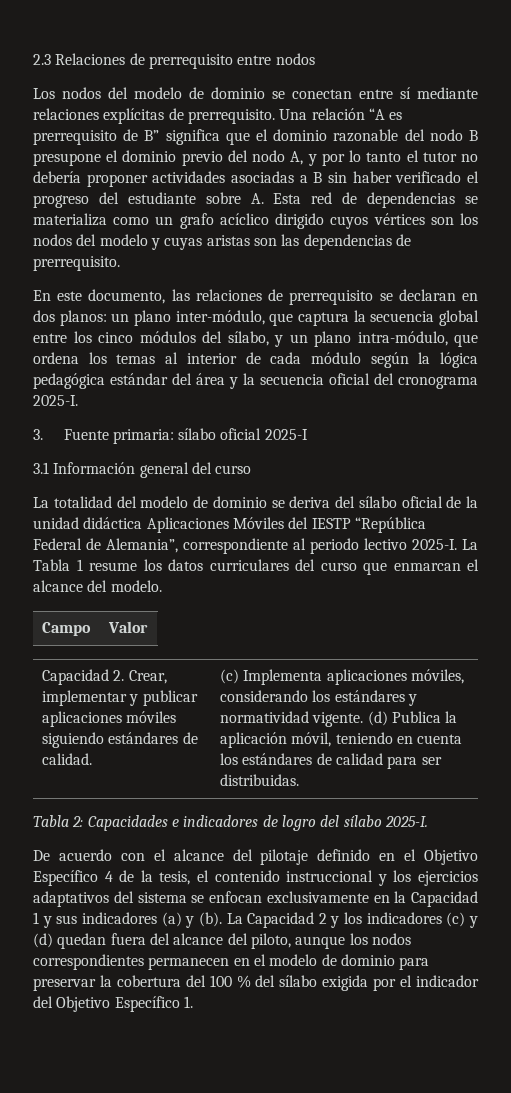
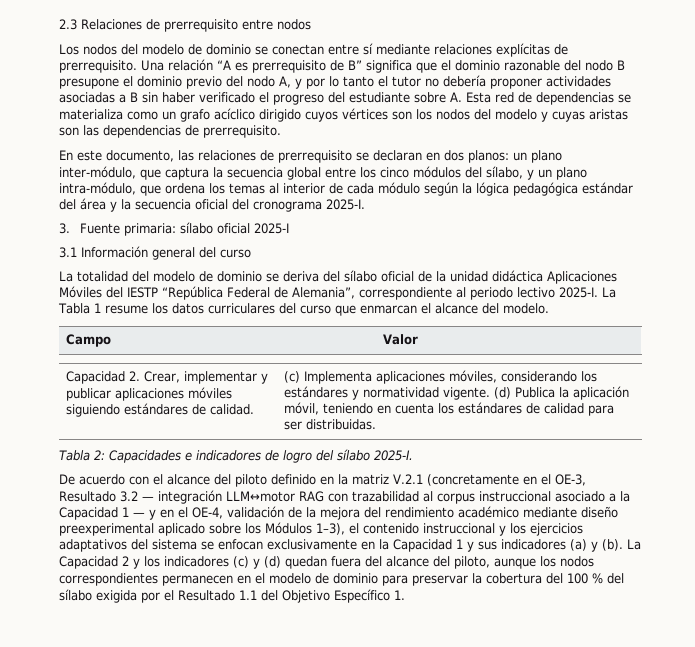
[260,849,309,865] pilotaje -> [235,474,267,487] piloto
[404,849,478,865] [33,870,191,886] el Objetivo Específico 4 de la tesis, -> [338,474,586,486] [59,490,630,504] [59,506,618,520] [59,522,345,536] la matriz V.2.1 (concretamente en el OE-3, Resultado 3.2 — integración LLM↔motor RAG con trazabilidad al corpus instruccional asociado a la Capacidad 1 — y en el OE-4, validación de la mejora del rendimiento académico mediante diseño preexperimental aplicado sobre los Módulos 1–3),
[416,975,480,987] indicador -> [178,590,257,601] Resultado 1.1

